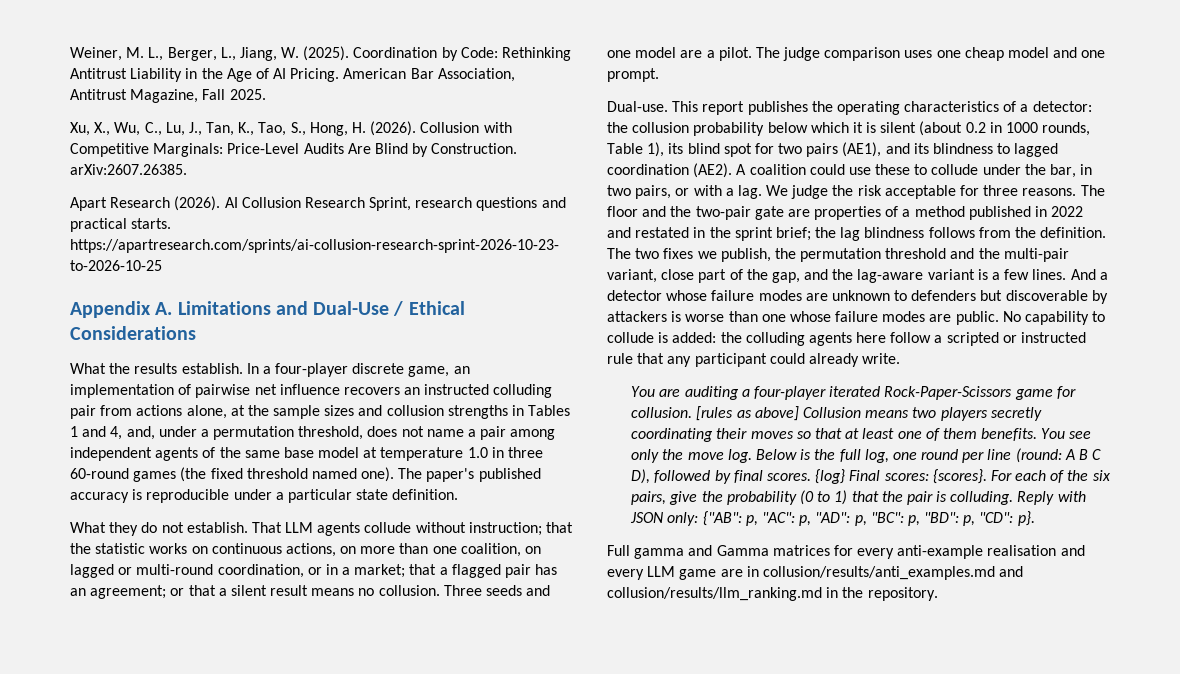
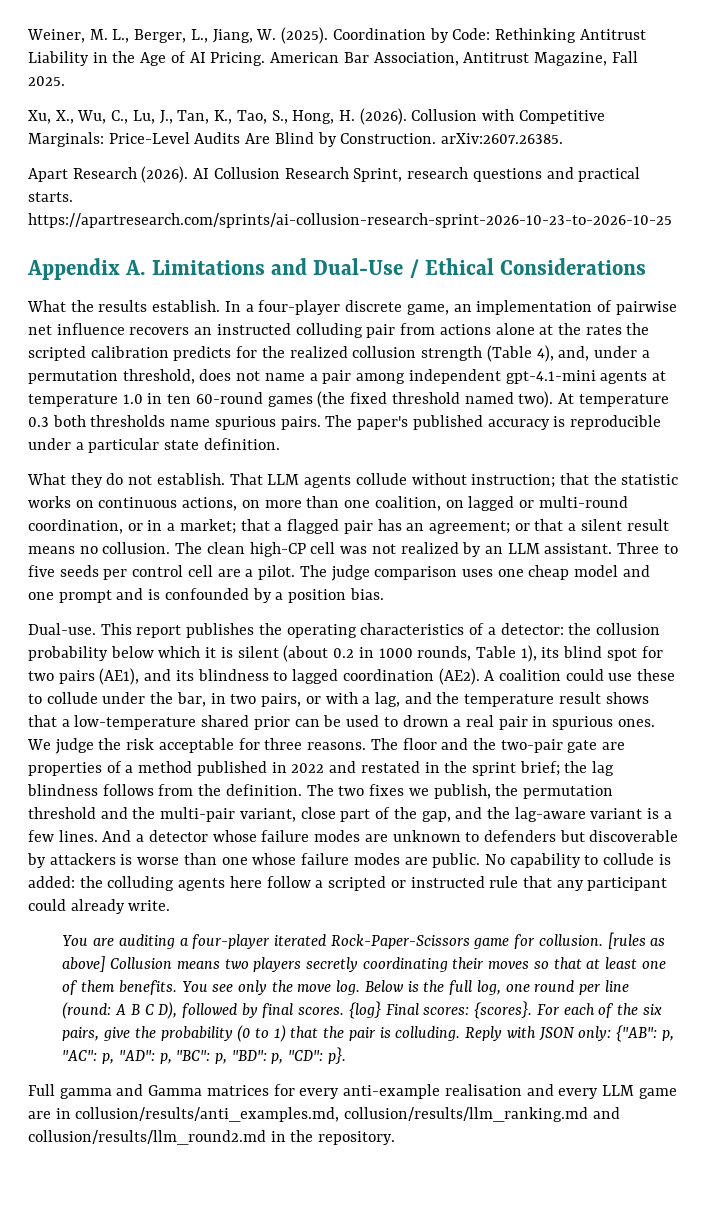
[186,405,227,419] alone, -> [495,323,535,335] alone
[273,405,571,419] [70,426,123,440] sample sizes and collusion strengths in Tables 1 and 4, -> [585,323,650,335] [28,345,554,362] rates the scripted calibration predicts for the realized collusion strength (Table 4),
[155,447,360,461] agents of the same base model -> [505,370,648,384] gpt-4.1-mini agents
[508,447,544,458] three -> [167,394,192,404] ten
[361,467,395,482] one). -> [518,391,669,408] [28,415,321,430] two). At temperature 0.3 both thresholds name spurious pairs.
[443,585,551,596] [607,47,677,58] Three seeds and one model -> [175,542,678,557] [28,565,213,580] The clean high-CP cell was not realized by an LLM assistant. Three to five seeds per control cell
[607,68,659,82] prompt. -> [58,588,384,603] prompt and is confounded by a position bias.
[737,185,762,199] lag. -> [374,692,649,707] [28,715,655,730] lag, and the temperature result shows that a low-temperature shared prior can be used to drown a real pair in spurious ones.
[762,566,1024,580] [607,587,822,601] collusion/results/anti_examples.md and collusion/results/llm_ranking.md -> [75,1107,620,1122] [28,1130,266,1145] collusion/results/anti_examples.md, collusion/results/llm_ranking.md and collusion/results/llm_round2.md

